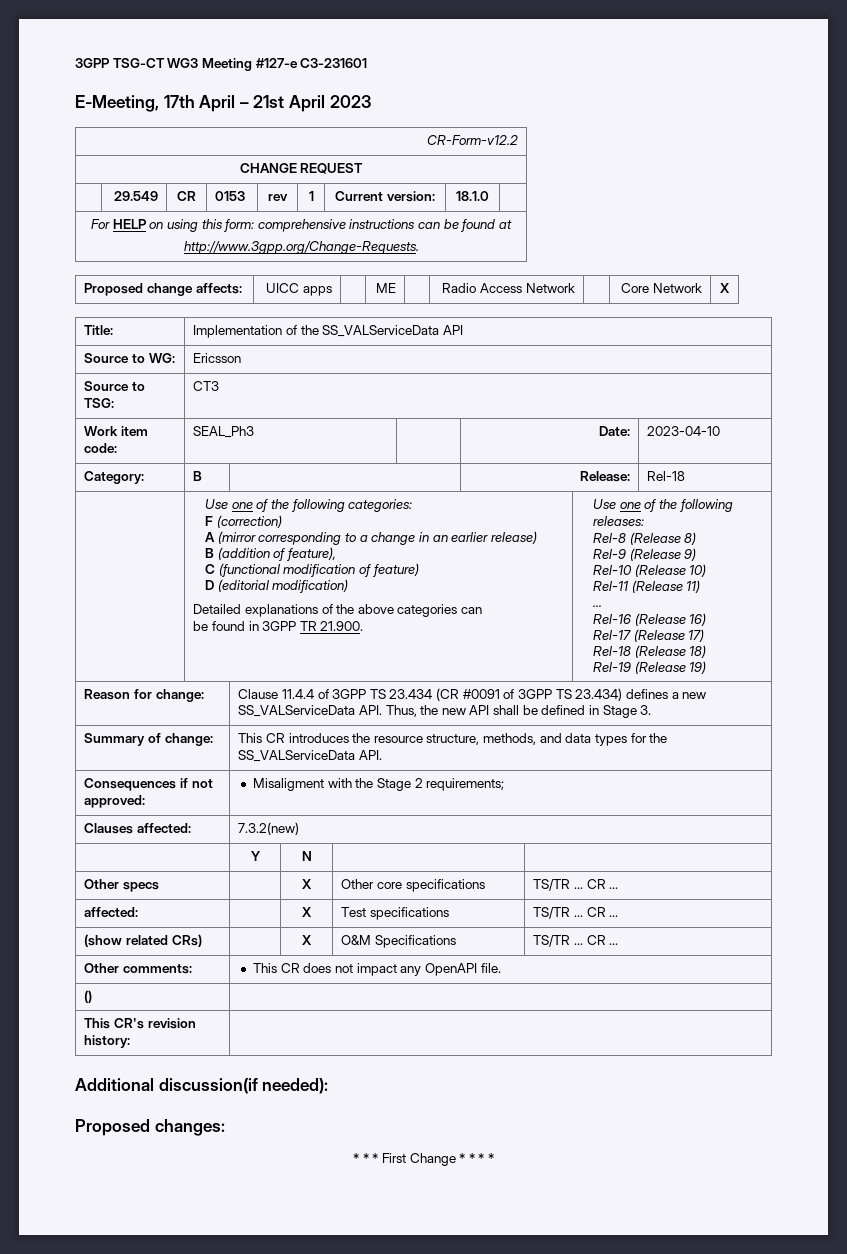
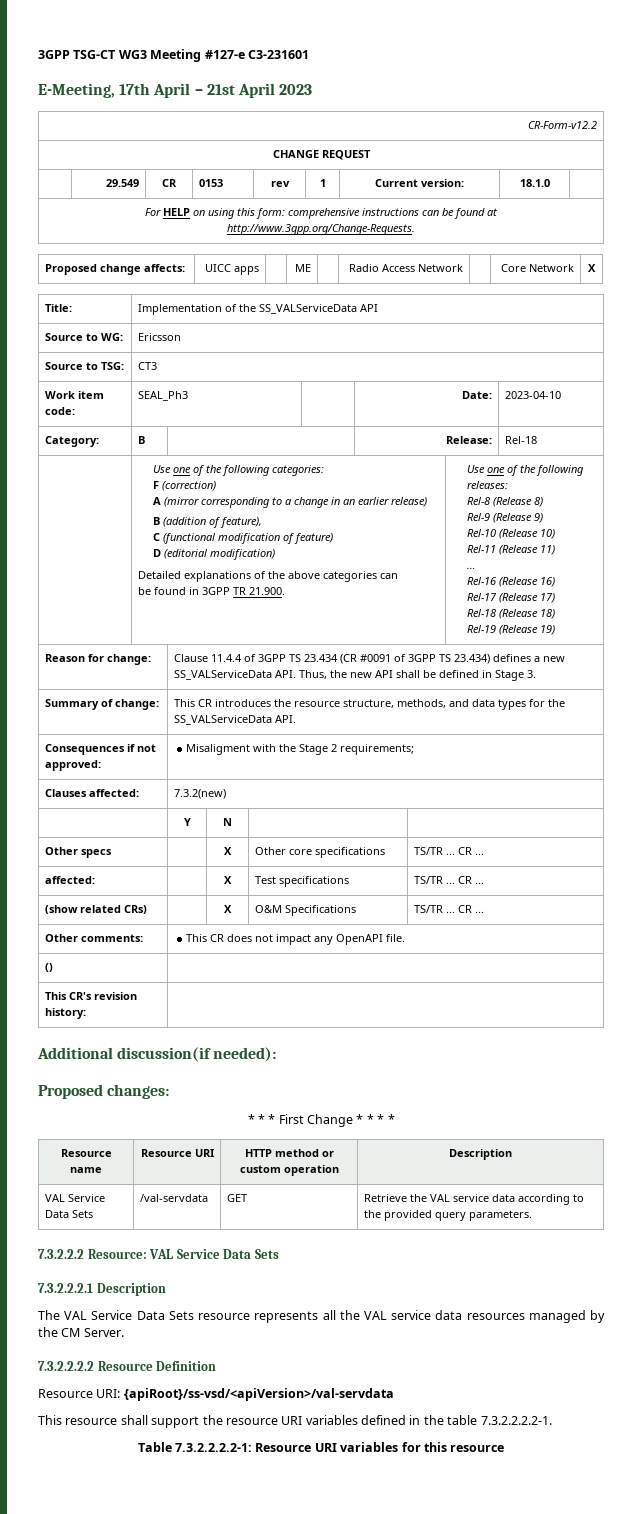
(495, 1158) none -> [60,1149,112,1157] [70,1167,102,1173] [140,1149,214,1157] [244,1149,334,1157] [239,1165,339,1176] [449,1149,512,1160] [45,1194,106,1202] [45,1210,94,1218] [140,1194,209,1202] [227,1194,248,1202] [364,1194,585,1205] [364,1210,533,1221] [38,1249,279,1259] [38,1283,166,1296] [38,1310,606,1323] [38,1327,124,1337] [38,1361,217,1371] [38,1388,394,1401] [38,1415,552,1428] [137,1442,505,1452] // Resource name | Resource URI | HTTP method or custom operation | Description // VAL Service Data Sets | /val-servdata | GET | Retrieve the VAL service data according to the provided query parameters. // 7.3.2.2.2 Resource: VAL Service Data Sets // 7.3.2.2.2.1 Description // The VAL Service Data Sets resource represents all the VAL service data resources managed by the CM Server. // 7.3.2.2.2.2 Resource Definition // Resource URI: {apiRoot}/ss-vsd/<apiVersion>/val-servdata // This resource shall support the resource URI variables defined in the table 7.3.2.2.2.2-1. // Table 7.3.2.2.2.2-1: Resource URI variables for this resource

